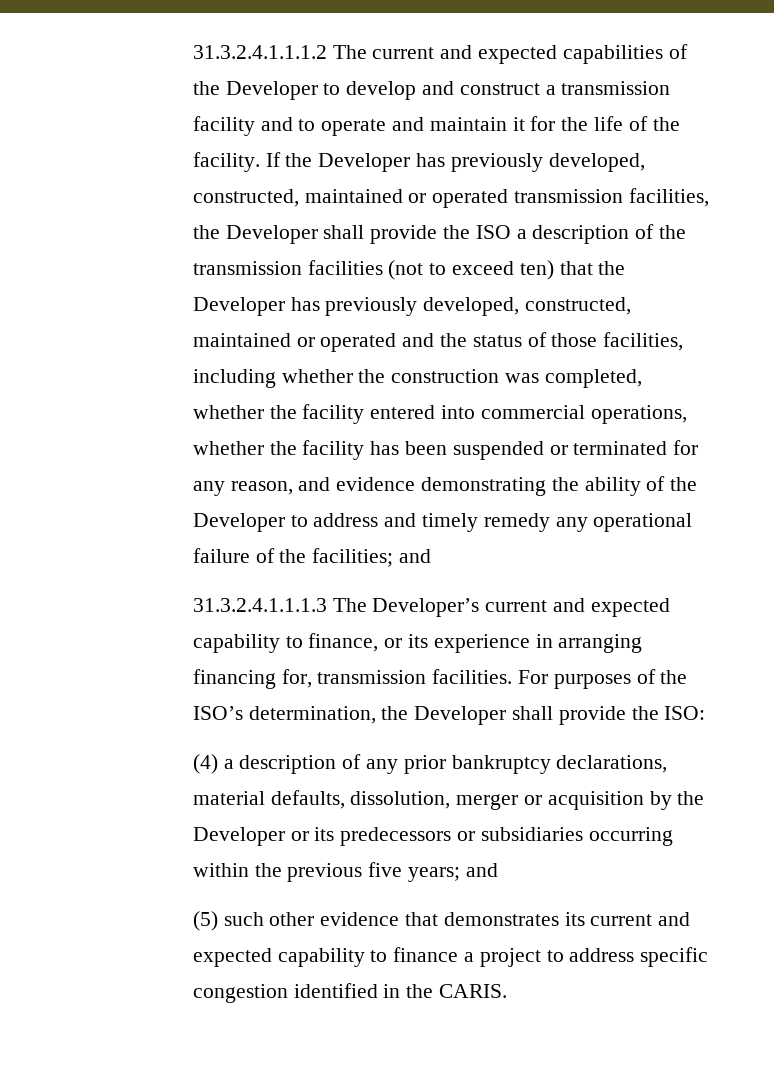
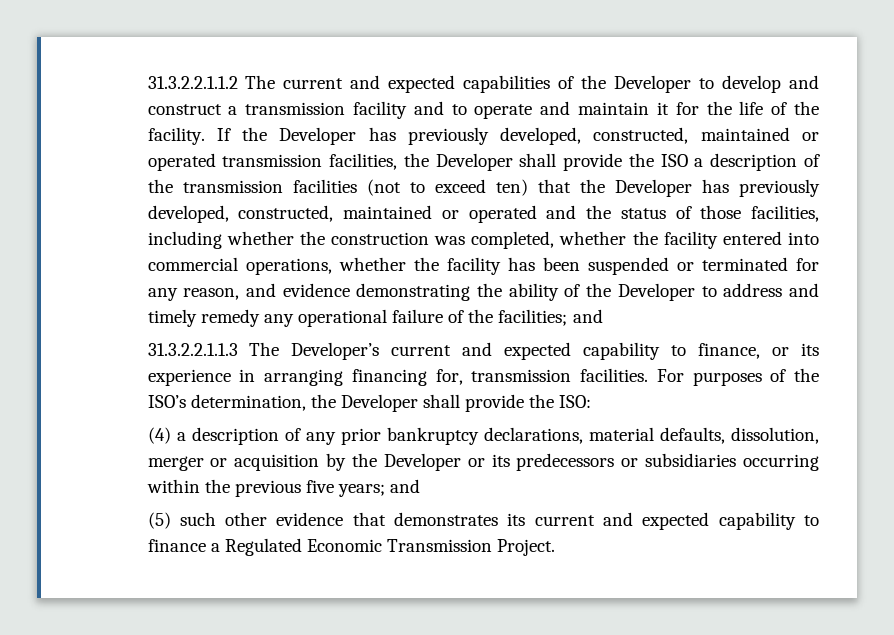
[192,45,327,59] 31.3.2.4.1.1.1.2 -> [147,76,238,89] 31.3.2.2.1.1.2
[192,598,327,612] 31.3.2.4.1.1.1.3 -> [147,343,238,356] 31.3.2.2.1.1.3
[479,947,709,967] [192,983,507,1003] project to address specific congestion identified in the CARIS. -> [224,538,556,556] Regulated Economic Transmission Project.

